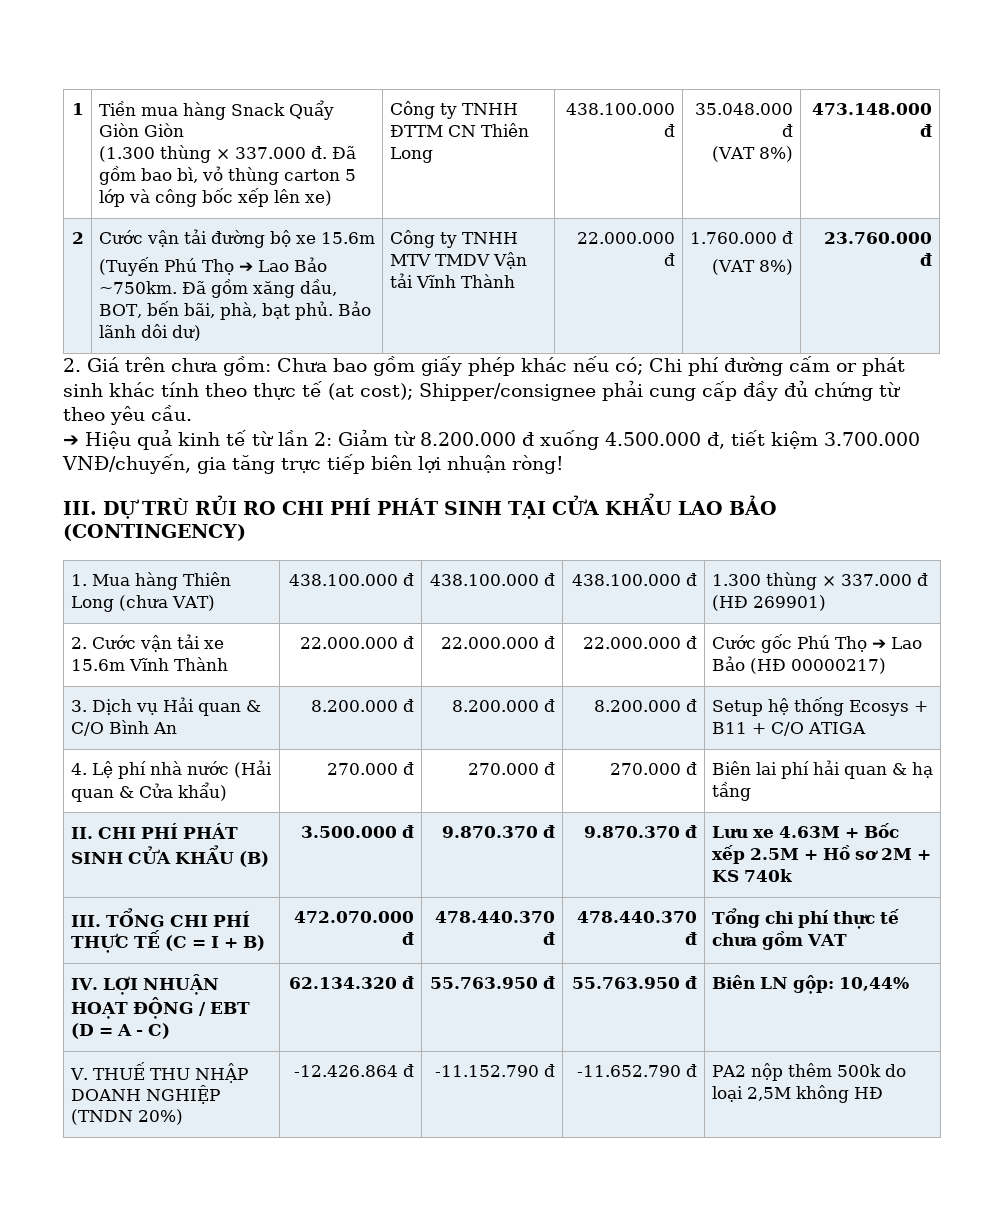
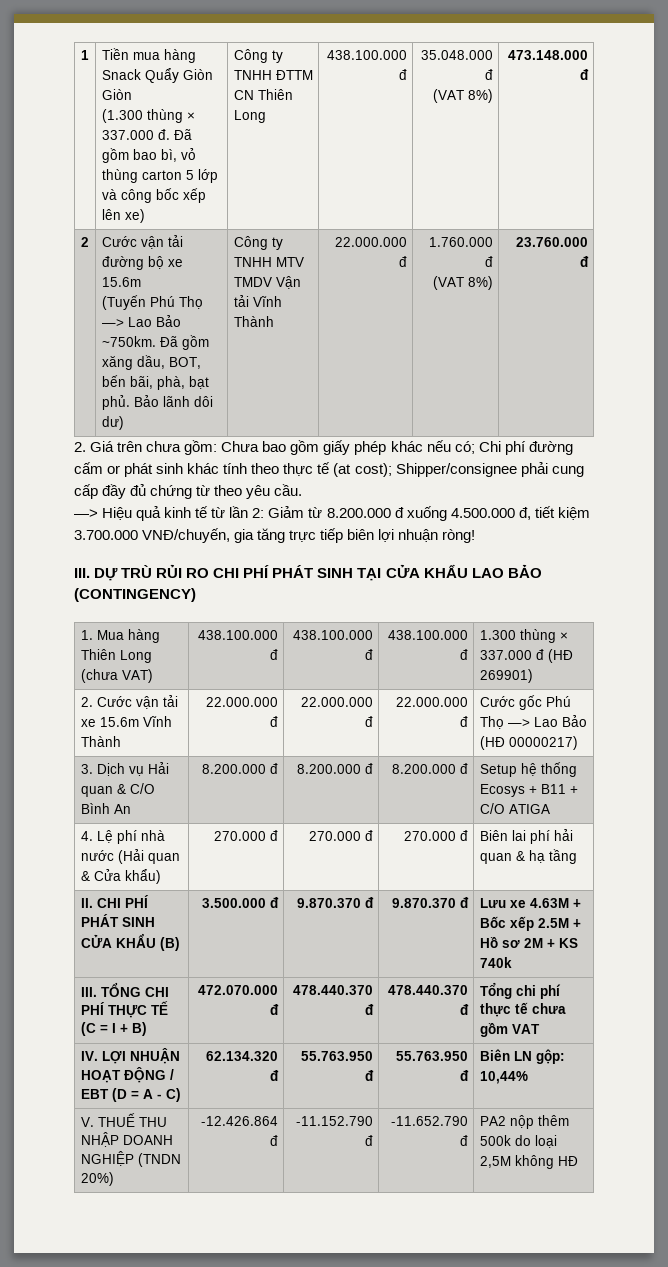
[238,262,253,272] ➔ -> [101,319,124,327] —>
[63,435,79,446] ➔ -> [74,509,98,518] —>
[871,639,886,649] ➔ -> [507,719,530,727] —>

